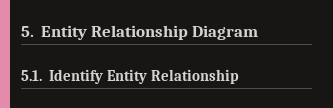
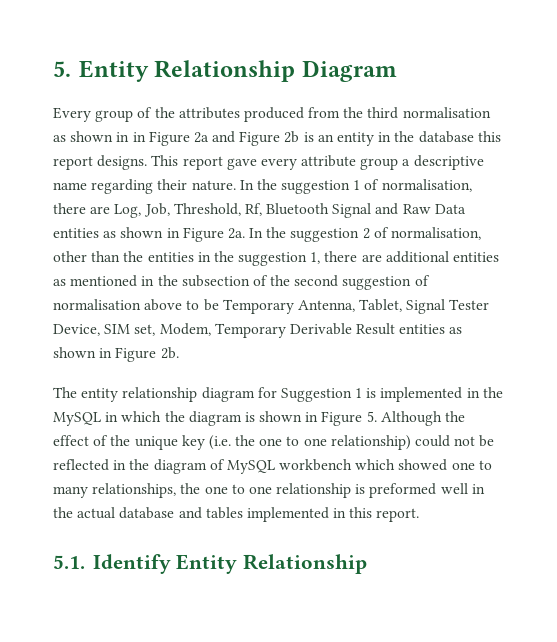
(259, 32) none -> [53,107,491,122] [53,131,501,146] [53,155,484,170] [53,179,472,194] [53,203,466,218] [53,227,482,242] [53,251,500,266] [53,275,430,290] [53,299,490,314] [53,323,463,338] [53,347,179,362] [53,387,503,402] [53,411,466,426] [53,435,495,450] [53,459,492,474] [53,483,485,498] [53,507,420,522] // Every group of the attributes produced from the third normalisation as shown in in Figure 2a and Figure 2b is an entity in the database this report designs. This report gave every attribute group a descriptive name regarding their nature. In the suggestion 1 of normalisation, there are Log, Job, Threshold, Rf, Bluetooth Signal and Raw Data entities as shown in Figure 2a. In the suggestion 2 of normalisation, other than the entities in the suggestion 1, there are additional entities as mentioned in the subsection of the second suggestion of normalisation above to be Temporary Antenna, Tablet, Signal Tester Device, SIM set, Modem, Temporary Derivable Result entities as shown in Figure 2b. // The entity relationship diagram for Suggestion 1 is implemented in the MySQL in which the diagram is shown in Figure 5. Although the effect of the unique key (i.e. the one to one relationship) could not be reflected in the diagram of MySQL workbench which showed one to many relationships, the one to one relationship is preformed well in the actual database and tables implemented in this report.

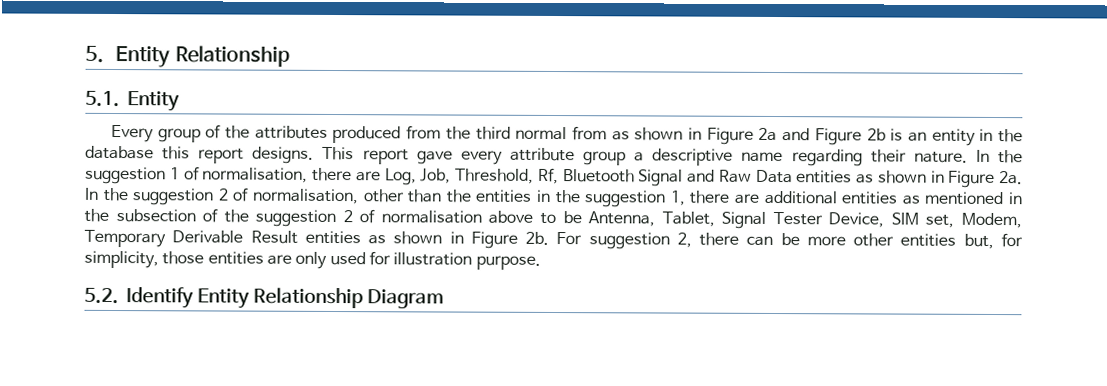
[301,60,397,82] Diagram -> [85,90,180,112] // 5.1. Entity
[402,107,491,118] [53,131,146,142] normalisation as shown in in -> [515,126,703,141] normal from as shown in
[294,275,412,290] second suggestion -> [255,209,353,228] suggestion 2
[222,299,294,314] Temporary -> (582, 217) none
[53,387,503,402] [53,411,466,426] [53,435,495,450] [53,459,492,474] [53,483,485,498] [53,507,420,522] [53,555,85,569] // The entity relationship diagram for Suggestion 1 is implemented in the MySQL in which the diagram is shown in Figure 5. Although the effect of the unique key (i.e. the one to one relationship) could not be reflected in the diagram of MySQL workbench which showed one to many relationships, the one to one relationship is preformed well in the actual database and tables implemented in this report. // 5.1. -> [556,232,1024,250] [84,250,541,270] [84,287,119,305] For suggestion 2, there can be more other entities but, for simplicity, those entities are only used for illustration purpose. // 5.2.
(368, 564) none -> [366,289,444,309] Diagram

